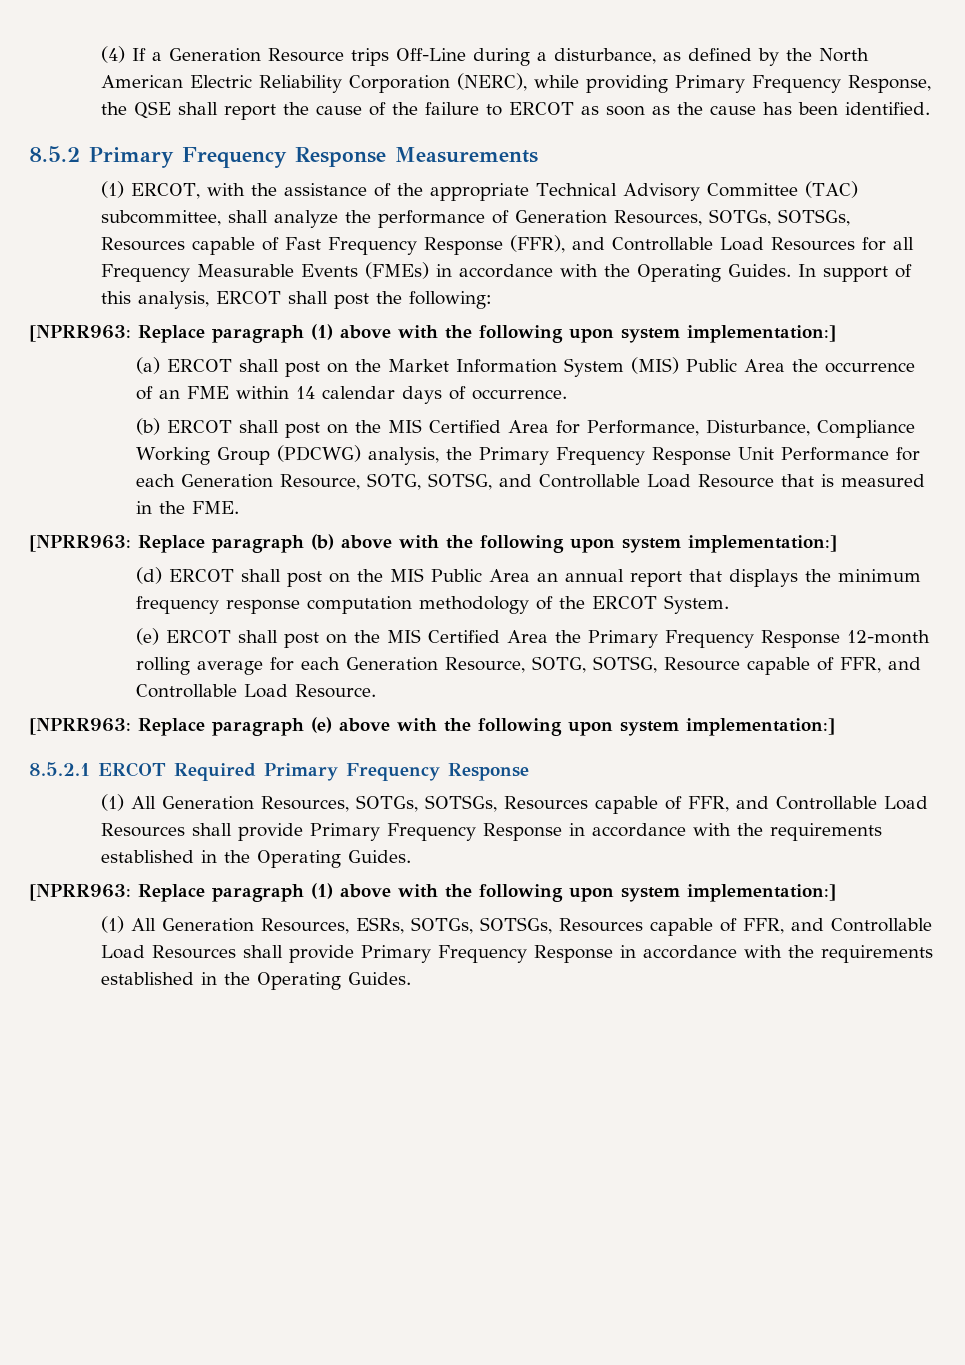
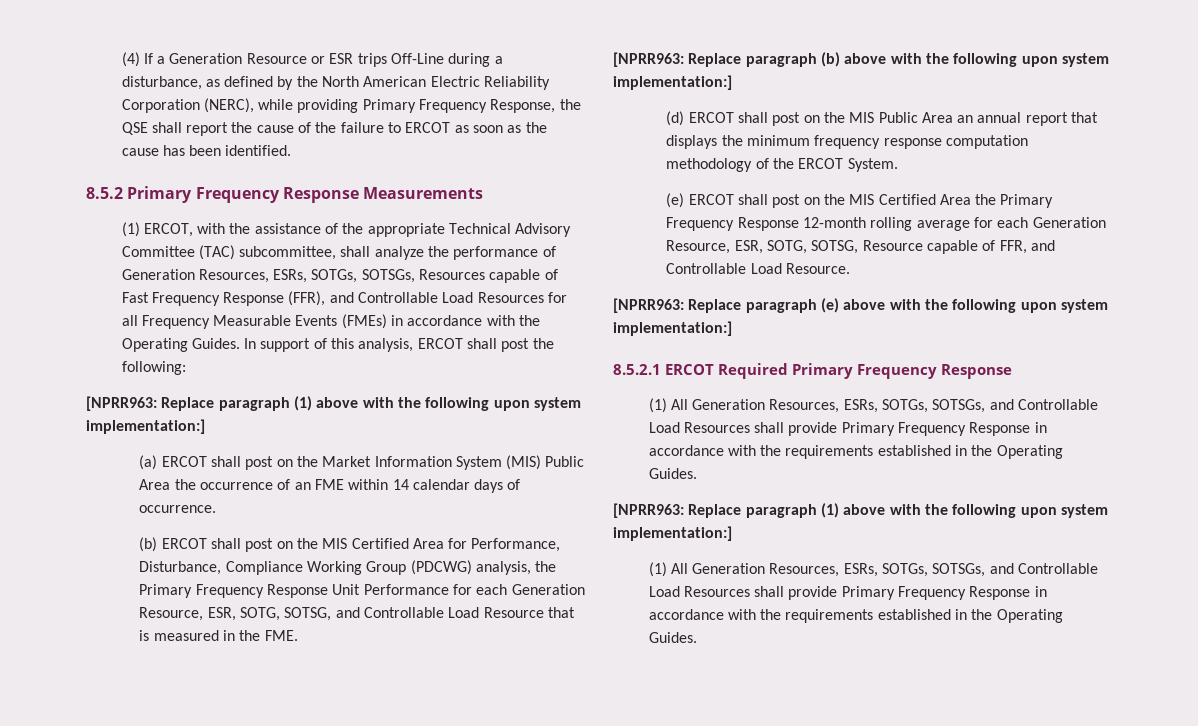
(344, 55) none -> [311,53,354,64] or ESR
(702, 218) none -> [273,269,308,283] ESRs,
(361, 482) none -> [207,607,236,621] ESR,
(526, 665) none -> [734,240,763,254] ESR,
[355,795,729,814] SOTGs, SOTSGs, Resources capable of FFR, -> [843,399,986,413] ESRs, SOTGs, SOTSGs,
[558,918,784,936] Resources capable of FFR, -> (986, 570) none

